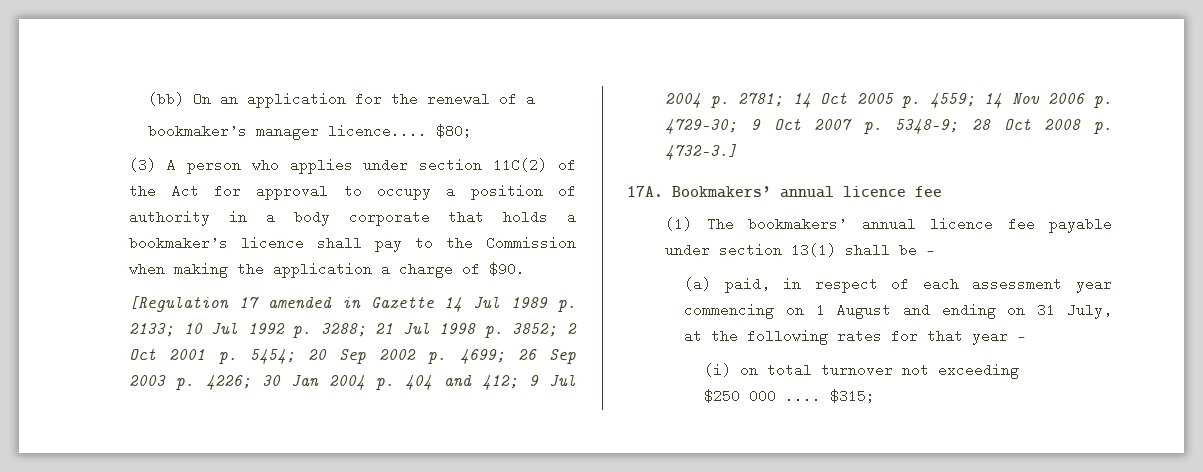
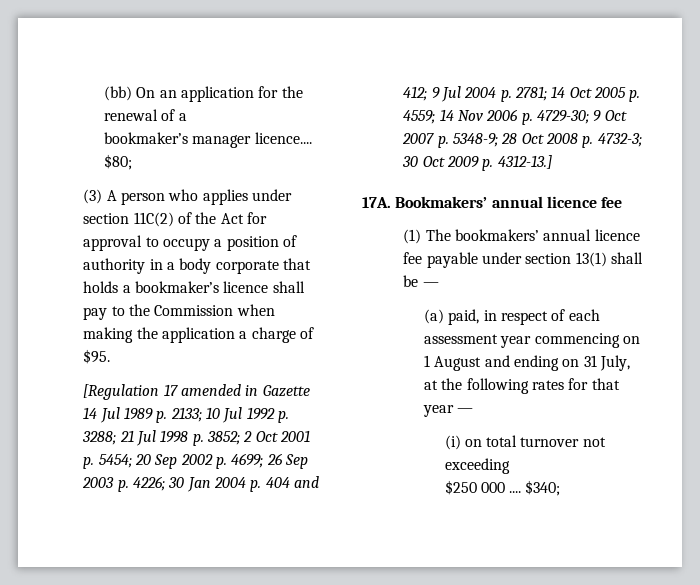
[489,262,526,276] $90. -> [83,349,111,364] $95.
[665,144,738,160] 4732-3.] -> [597,133,642,147] [402,155,552,171] 4732-3; 30 Oct 2009 p. 4312-13.]
[829,389,875,403] $315; -> [525,480,561,496] $340;

